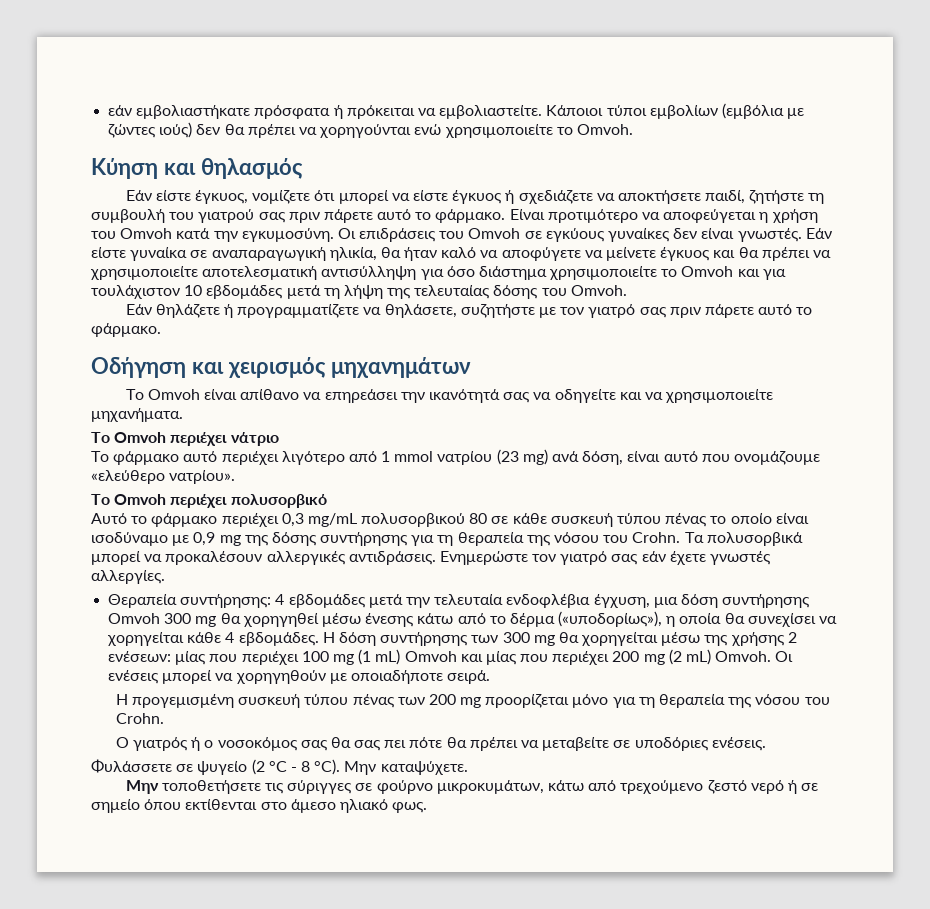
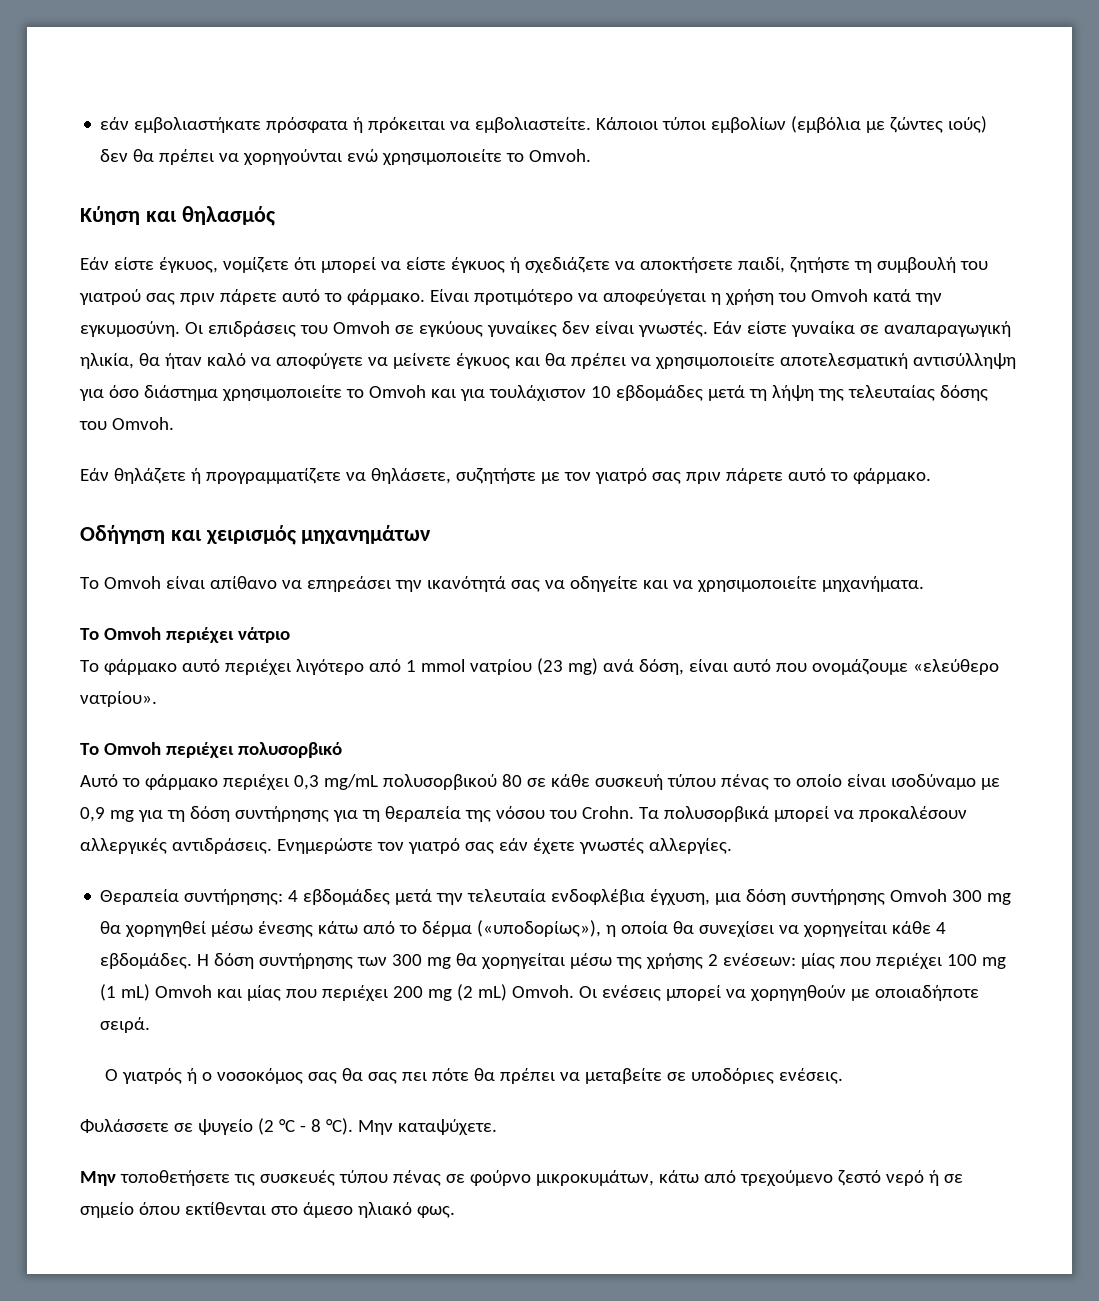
[244,532,317,546] της δόσης -> [137,806,230,822] για τη δόση
[115,694,830,708] [115,713,164,724] // Η προγεμισμένη συσκευή τύπου πένας των 200 mg προορίζεται μόνο για τη θεραπεία της νόσου του Crohn. -> (151, 1025) none
[287,780,353,794] σύριγγες -> [259,1170,441,1186] συσκευές τύπου πένας

